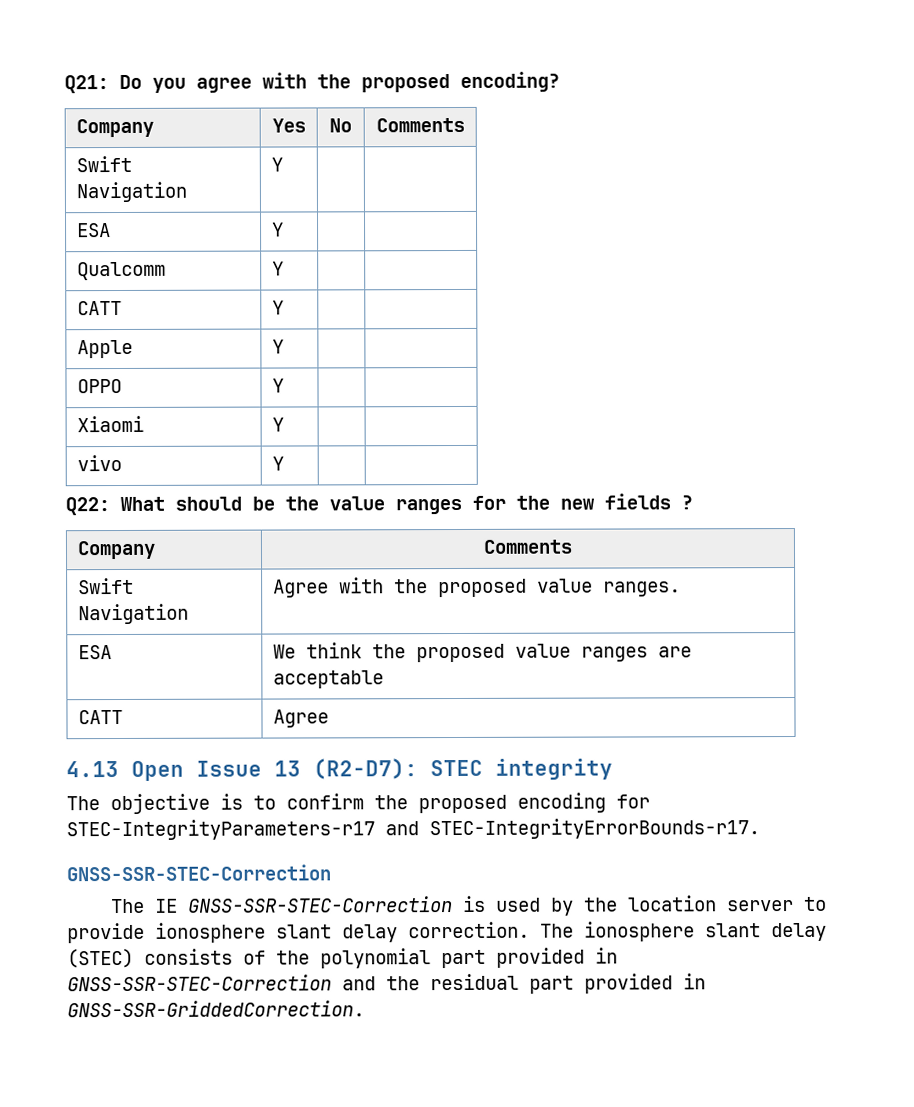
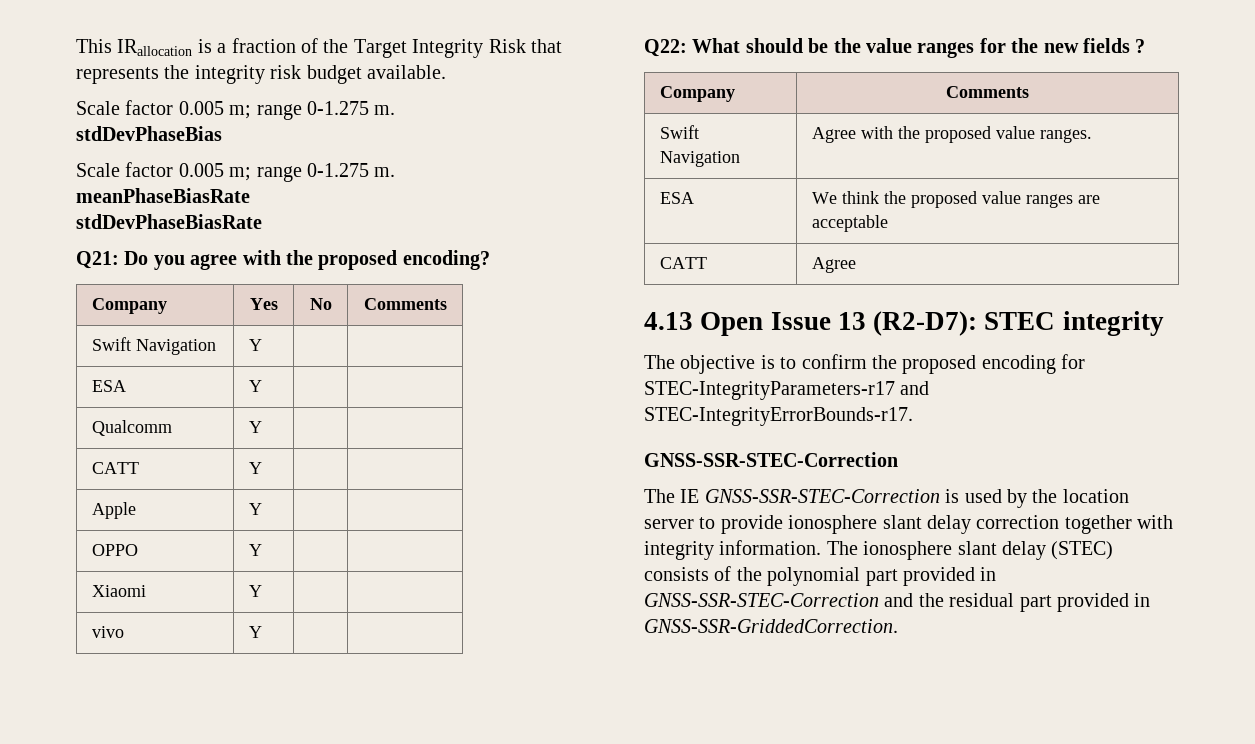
(64, 84) none -> [76,38,562,58] [76,65,446,84] [76,100,396,120] [76,126,222,141] [76,162,396,182] [76,188,250,203] [76,214,262,229] This IRallocation is a fraction of the Target Integrity Risk that represents the integrity risk budget available. // Scale factor 0.005 m; range 0-1.275 m. // stdDevPhaseBias // Scale factor 0.005 m; range 0-1.275 m. // meanPhaseBiasRate // stdDevPhaseBiasRate //
[408,921,530,939] correction. -> [976,515,1174,534] [644,540,822,560] correction together with integrity information.

